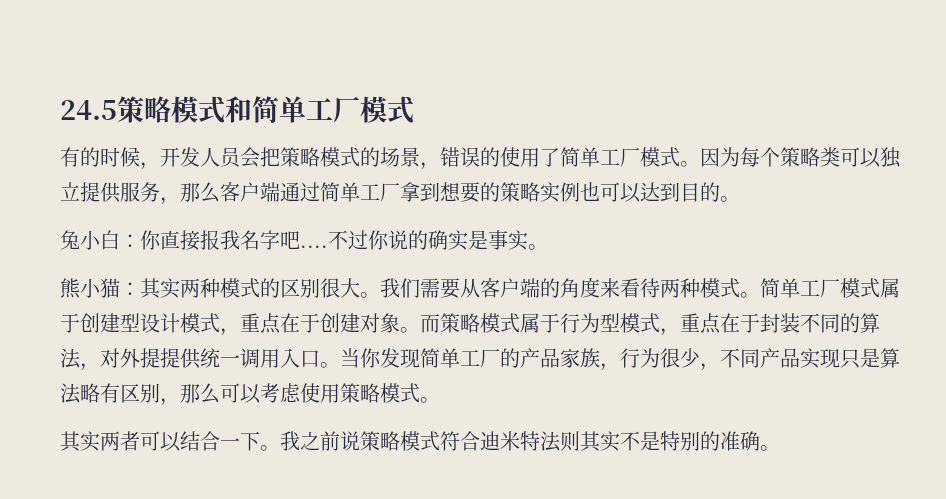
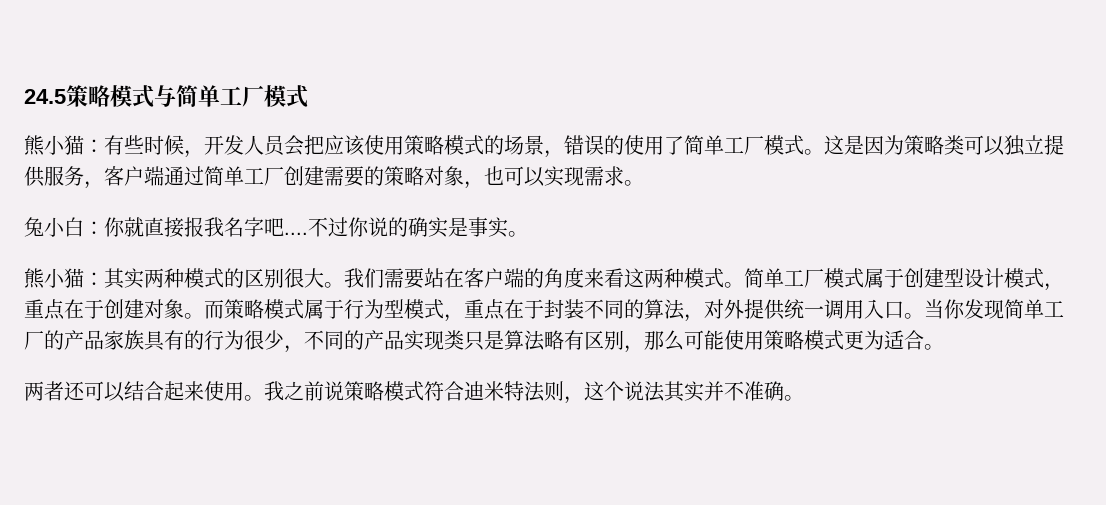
[225,96,252,123] 和 -> [154,85,176,107] 与
[60,147,100,167] 有的 -> [24,135,144,156] 熊小猫：有些
(280, 157) none -> [324,135,404,156] 应该使用
[700,147,780,167] 因为每个 -> [824,135,904,155] 这是因为
[180,182,220,203] 那么 -> (104, 185) none
[400,182,461,202] 拿到想 -> [284,166,344,186] 创建需
[540,182,720,203] 实例也可以达到目的 -> [424,166,624,189] 对象，也可以实现需求
(161, 240) none -> [124,217,144,237] 就
[460,278,480,298] 从 -> [424,268,464,288] 站在
[640,278,660,298] 待 -> [624,268,644,288] 这
[160,348,180,368] 提 -> (764, 309) none
[600,363,620,371] ， -> [144,330,204,351] 具有的
(760, 358) none -> [344,330,364,350] 的
(840, 358) none -> [444,330,464,350] 类
[240,383,440,404] [60,431,260,452] 以考虑使用策略模式。 // 其实两者可以结合一下 -> [704,330,944,350] [24,381,244,402] 能使用策略模式更为适合。 // 两者还可以结合起来使用
[580,431,720,452] 其实不是特别的 -> [564,381,744,404] ，这个说法其实并不

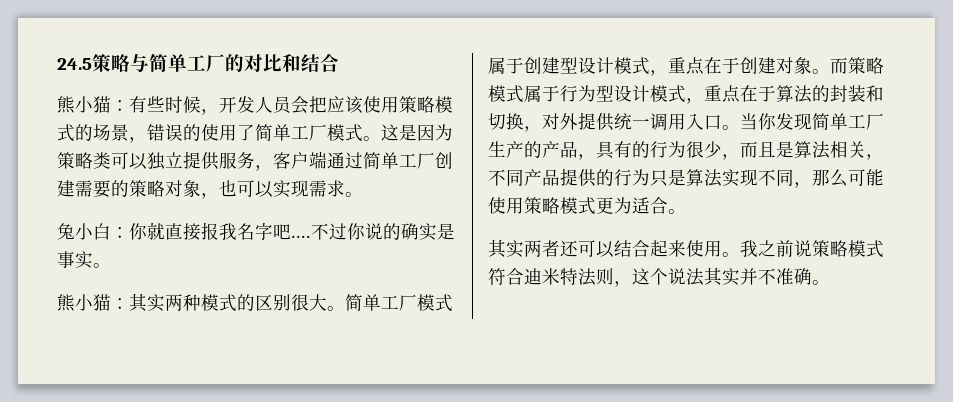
[110,85,154,108] 模式 -> (130, 63) none
[264,85,308,108] 模式 -> [225,54,339,73] 的对比和结合
[344,267,744,289] 我们需要站在客户端的角度来看这两种模式。 -> (345, 308) none
[404,299,685,322] 模式，重点在于封装不同的算法 -> [614,85,884,104] [488,113,524,130] 设计模式，重点在于算法的封装和切换
[44,330,144,350] 的产品家族 -> [488,141,596,160] 生产的产品，
[304,330,624,351] 不同的产品实现类只是算法略有区别 -> [740,141,884,160] [488,168,794,187] 而且是算法相关，不同产品提供的行为只是算法实现不同
(944, 347) none -> [488,239,524,258] 其实

